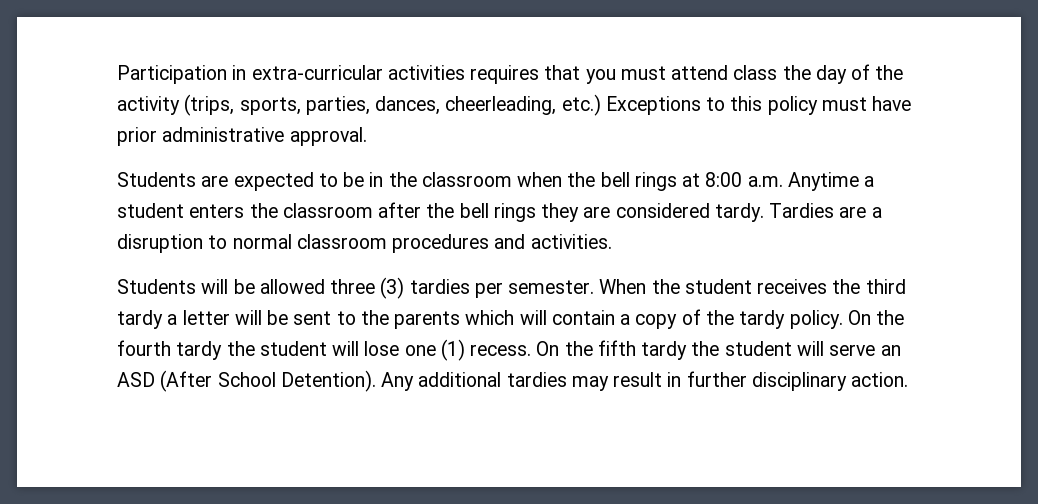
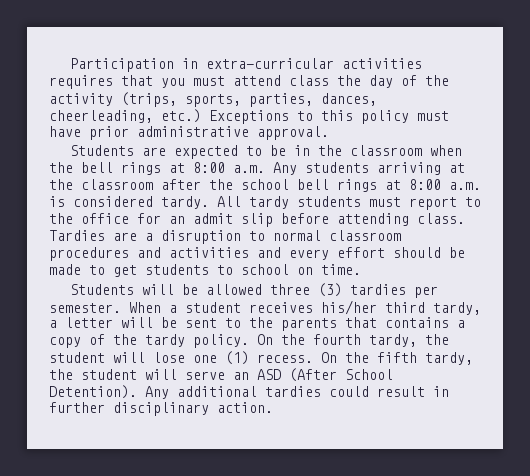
[787,172,875,191] [117,203,245,218] Anytime a student enters -> [273,162,465,175] Any students arriving at
[459,203,764,222] bell rings they are considered tardy. -> [241,179,481,192] [49,196,481,210] [49,213,465,227] school bell rings at 8:00 a.m. is considered tardy. All tardy students must report to the office for an admit slip before attending class.
[530,234,612,249] activities. -> [169,247,465,260] [49,264,361,277] activities and every effort should be made to get students to school on time.
[651,279,680,294] the -> [169,305,177,313] a
[832,279,906,294] [117,310,163,329] the third tardy -> [321,300,481,315] his/her third tardy,
[465,310,615,325] which will contain -> [345,317,449,328] that contains
[176,341,223,360] tardy -> [369,334,417,347] tardy,
[641,341,688,360] tardy -> [425,352,473,365] tardy,
[571,376,609,391] may -> [329,386,369,397] could

